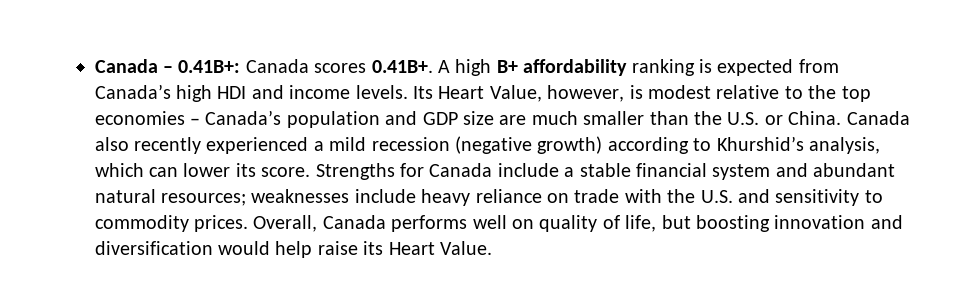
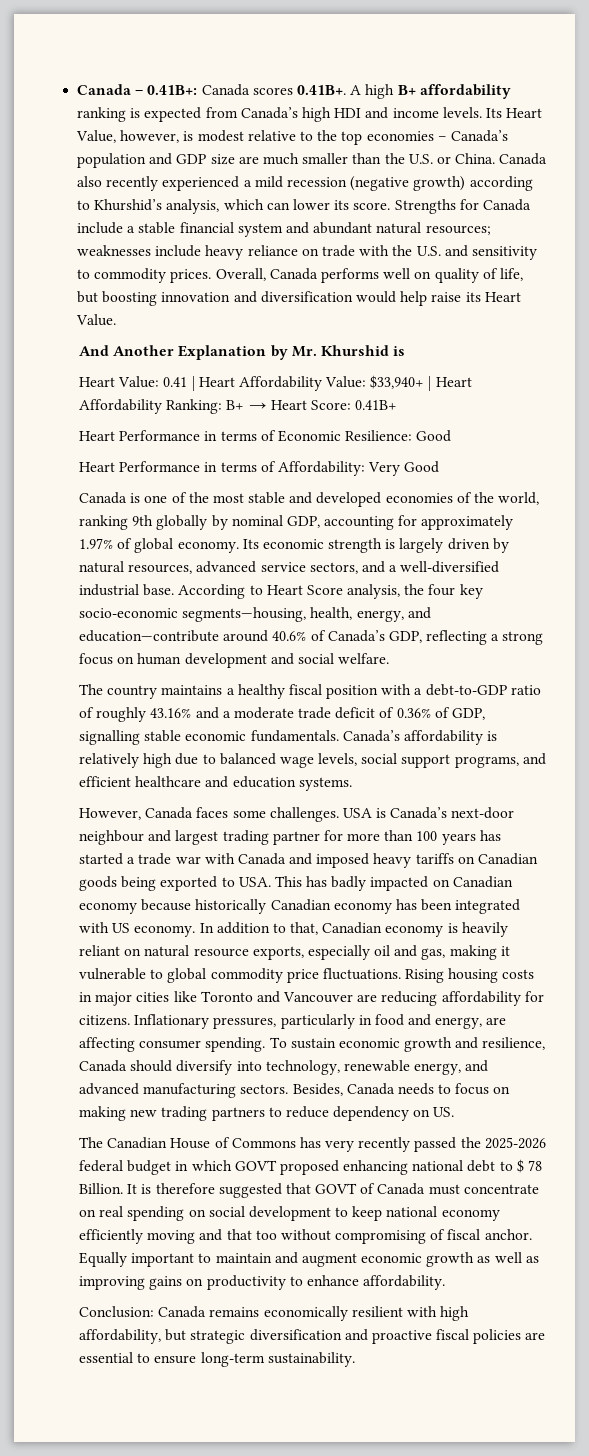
(492, 248) none -> [79,345,406,360] [79,375,472,391] [79,399,398,414] [79,430,452,442] [79,461,440,476] [79,492,540,507] [79,515,514,530] [79,538,509,553] [79,561,500,574] [79,584,483,599] [79,607,431,622] [79,630,544,645] [79,653,390,668] [79,684,541,699] [79,707,486,722] [79,730,498,745] [79,753,546,768] [79,776,352,791] [79,807,515,822] [79,830,501,845] [79,853,539,868] [79,876,513,891] [79,899,521,914] [79,922,508,937] [79,945,510,960] [79,968,535,983] [79,991,544,1006] [79,1014,507,1029] [79,1037,546,1052] [79,1060,489,1075] [79,1083,511,1098] [79,1106,455,1121] [79,1137,546,1152] [79,1159,543,1175] [79,1183,539,1198] [79,1206,500,1221] [79,1229,532,1244] [79,1252,539,1267] [79,1275,446,1290] [79,1306,470,1321] [79,1329,546,1344] [79,1352,355,1367] // And Another Explanation by Mr. Khurshid is // Heart Value: 0.41 | Heart Affordability Value: $33,940+ | Heart Affordability Ranking: B+ → Heart Score: 0.41B+ // Heart Performance in terms of Economic Resilience: Good // Heart Performance in terms of Affordability: Very Good // Canada is one of the most stable and developed economies of the world, ranking 9th globally by nominal GDP, accounting for approximately 1.97% of global economy. Its economic strength is largely driven by natural resources, advanced service sectors, and a well-diversified industrial base. According to Heart Score analysis, the four key socio-economic segments—housing, health, energy, and education—contribute around 40.6% of Canada’s GDP, reflecting a strong focus on human development and social welfare. // The country maintains a healthy fiscal position with a debt-to-GDP ratio of roughly 43.16% and a moderate trade deficit of 0.36% of GDP, signalling stable economic fundamentals. Canada’s affordability is relatively high due to balanced wage levels, social support programs, and efficient healthcare and education systems. // However, Canada faces some challenges. USA is Canada’s next-door neighbour and largest trading partner for more than 100 years has started a trade war with Canada and imposed heavy tariffs on Canadian goods being exported to USA. This has badly impacted on Canadian economy because historically Canadian economy has been integrated with US economy. In addition to that, Canadian economy is heavily reliant on natural resource exports, especially oil and gas, making it vulnerable to global commodity price fluctuations. Rising housing costs in major cities like Toronto and Vancouver are reducing affordability for citizens. Inflationary pressures, particularly in food and energy, are affecting consumer spending. To sustain economic growth and resilience, Canada should diversify into technology, renewable energy, and advanced manufacturing sectors. Besides, Canada needs to focus on making new trading partners to reduce dependency on US. // The Canadian House of Commons has very recently passed the 2025-2026 federal budget in which GOVT proposed enhancing national debt to $ 78 Billion. It is therefore suggested that GOVT of Canada must concentrate on real spending on social development to keep national economy efficiently moving and that too without compromising of fiscal anchor. Equally important to maintain and augment economic growth as well as improving gains on productivity to enhance affordability. // Conclusion: Canada remains economically resilient with high affordability, but strategic diversification and proactive fiscal policies are essential to ensure long-term sustainability.

